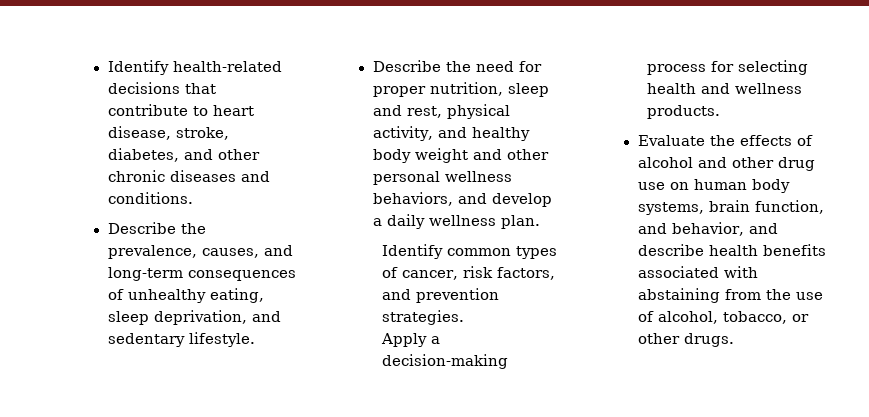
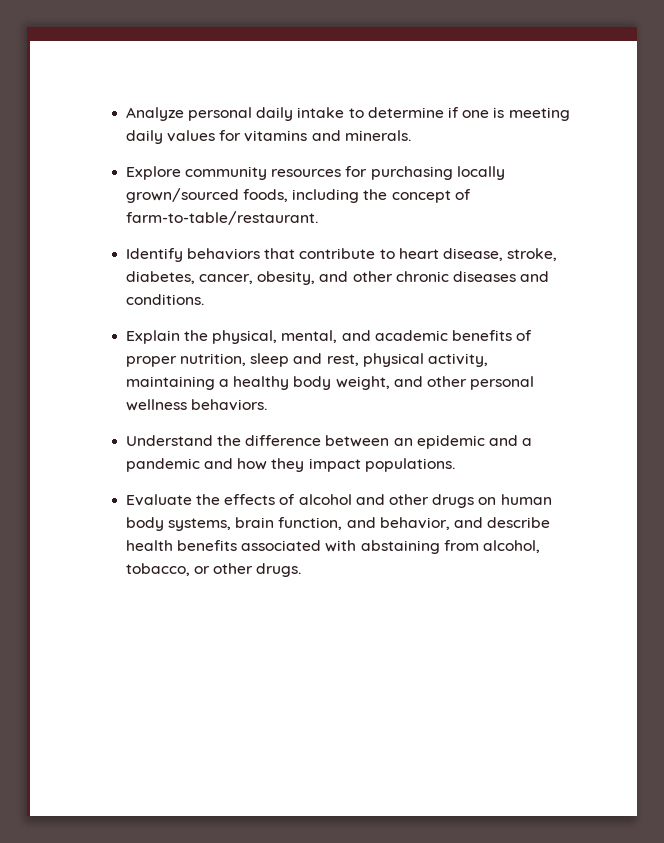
[107,60,282,75] [107,82,180,94] Identify health-related decisions -> [125,107,570,121] [125,130,411,144] [125,166,505,180] [125,188,471,203] [125,211,318,225] [125,248,261,262] Analyze personal daily intake to determine if one is meeting daily values for vitamins and minerals. // Explore community resources for purchasing locally grown/sourced foods, including the concept of farm-to-table/restaurant. // Identify behaviors
(179, 155) none -> [199,271,316,285] cancer, obesity,
[107,222,206,234] [107,245,293,259] [107,267,296,281] [107,288,264,303] [107,310,281,325] [107,332,255,347] [372,60,542,72] Describe the prevalence, causes, and long-term consequences of unhealthy eating, sleep deprivation, and sedentary lifestyle. // Describe the need for -> [125,330,533,344] Explain the physical, mental, and academic benefits of
[437,127,467,138] and -> [125,376,230,390] maintaining a
[414,148,468,163] weight -> [335,376,390,390] weight,
[372,192,552,207] [372,214,540,229] [382,244,558,259] [382,266,556,280] [382,288,500,303] [382,310,465,325] [381,333,441,347] [382,354,509,369] [647,60,809,75] [647,83,803,94] [647,105,721,119] behaviors, and develop a daily wellness plan. // Identify common types of cancer, risk factors, and prevention strategies. // Apply a decision-making process for selecting health and wellness products. -> [191,399,268,411] [125,435,533,449] [125,458,455,472] behaviors. // Understand the difference between an epidemic and a pandemic and how they impact populations.
[777,157,815,171] [637,182,665,190] drug use -> [432,494,475,508] drugs
[765,289,823,300] [637,311,654,322] the use of -> (479, 545) none

